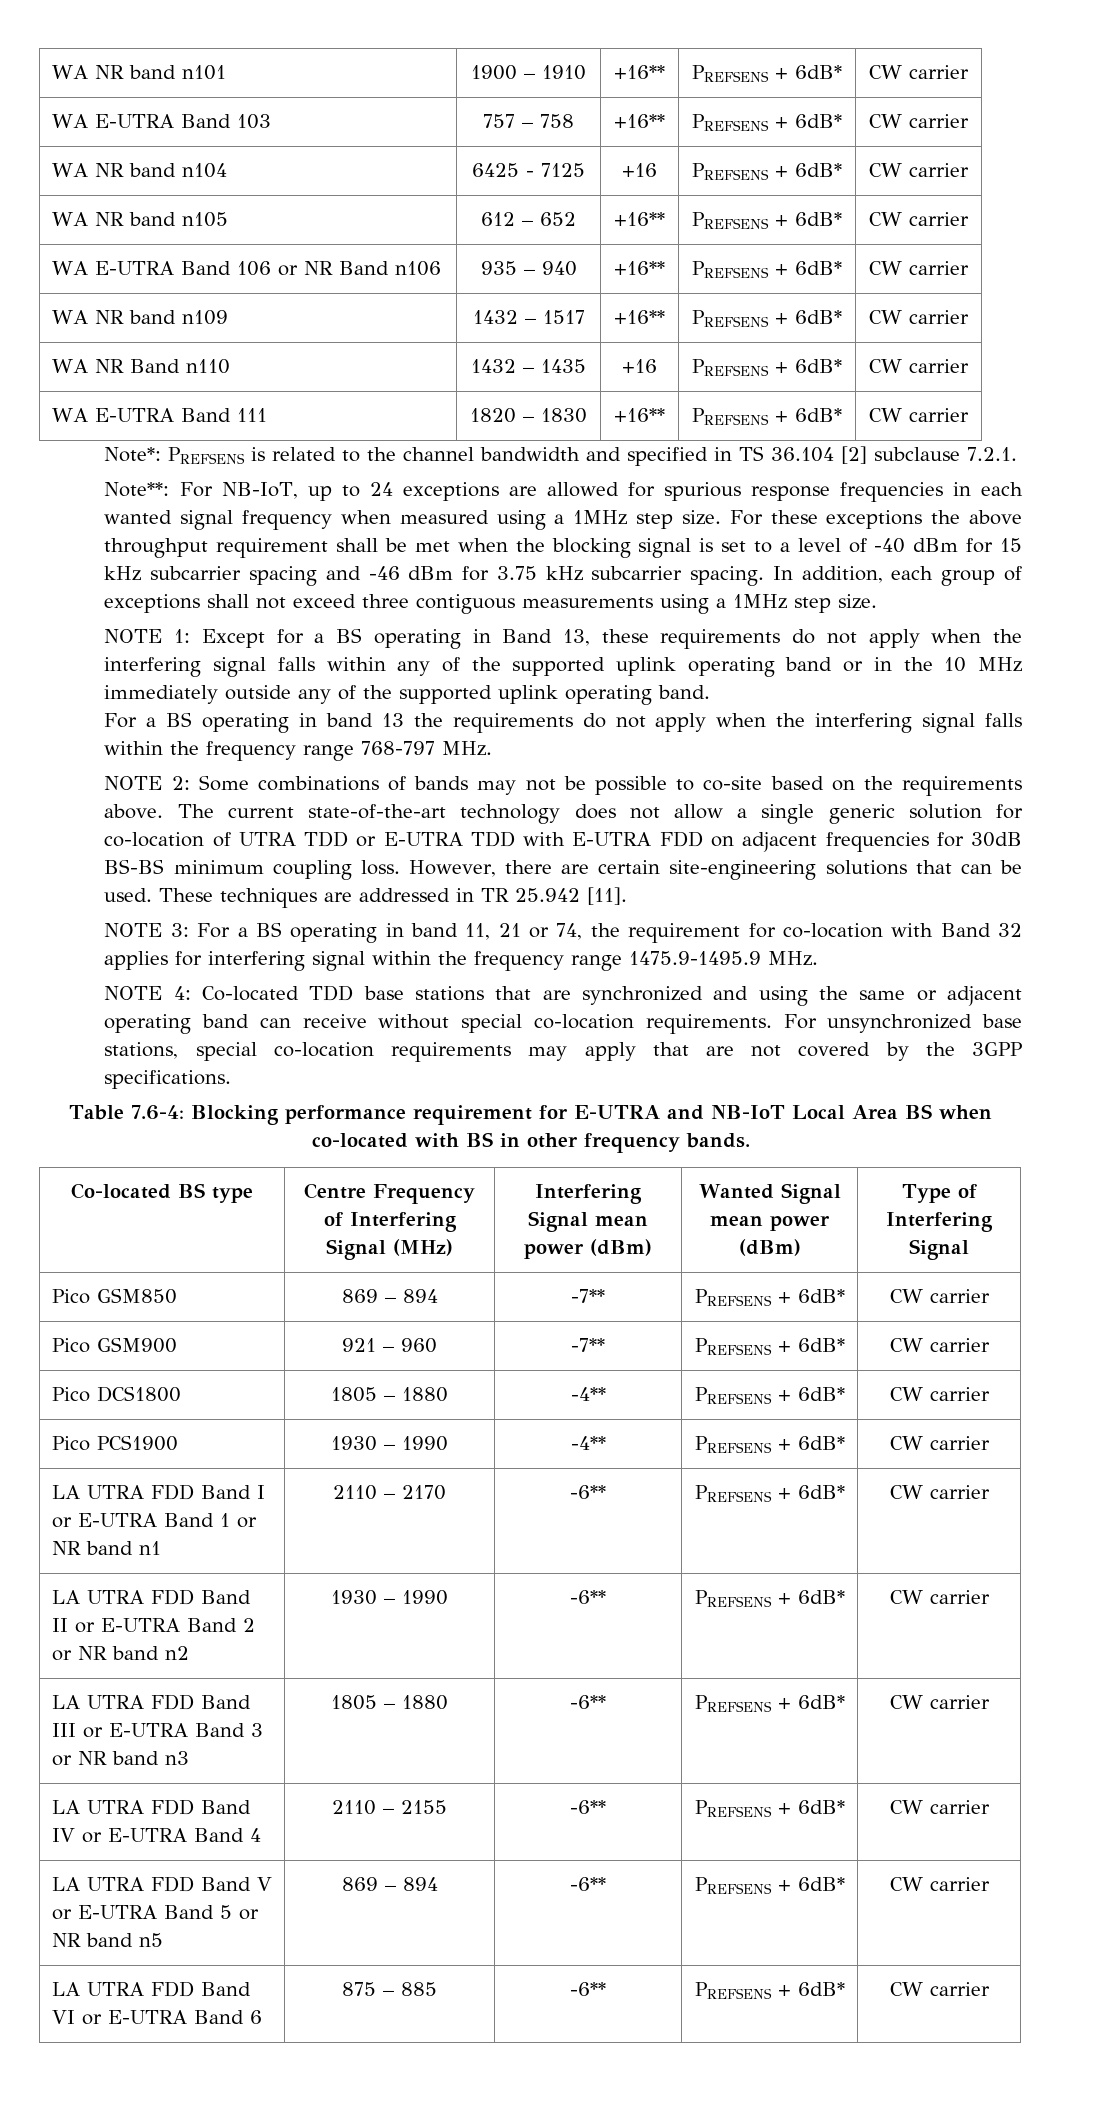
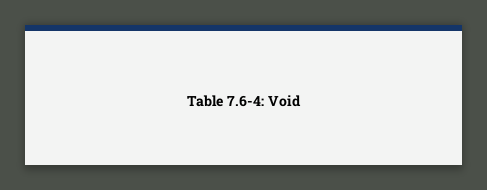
[51,65,226,80] [471,65,586,80] [614,65,665,79] [692,65,842,82] [869,65,969,79] [51,114,271,129] [483,114,574,128] [614,114,665,128] [692,114,842,131] [869,114,969,128] [51,163,227,178] [472,163,585,177] [622,163,657,177] [692,163,842,180] [869,163,969,177] [51,212,228,227] [481,212,576,226] [614,212,665,226] [692,212,842,229] [869,212,969,226] [51,261,441,276] [480,261,577,276] [614,261,665,275] [692,261,842,278] [869,261,969,275] [51,310,228,325] [472,310,585,324] [614,310,665,324] [692,310,842,327] [869,310,969,324] [51,359,230,374] [471,359,586,373] [622,359,657,373] [692,359,842,376] [869,359,969,373] [51,408,267,422] [470,408,587,423] [614,408,665,422] [692,408,842,425] [869,408,969,422] [104,446,1018,466] [104,482,1024,502] [104,510,1022,530] [104,538,1023,558] [104,566,1022,586] [104,594,878,614] [104,628,1022,649] [104,657,1022,677] [104,685,711,705] [104,712,1022,733] [104,741,493,761] [104,775,1022,796] [104,804,1023,824] [104,831,1022,852] [104,859,1022,880] [104,887,628,908] [104,922,1022,943] [104,951,819,971] [104,985,1022,1006] [104,1014,1022,1034] [104,1042,1022,1062] [104,1070,232,1089] [69,1104,992,1125] [311,1132,750,1153] [71,1183,253,1203] [304,1183,475,1204] [323,1212,457,1232] [326,1239,453,1260] [535,1184,642,1204] [528,1211,648,1232] [524,1239,652,1259] [698,1183,841,1204] [710,1215,830,1231] [738,1239,801,1256] [901,1184,977,1203] [886,1212,993,1232] [909,1239,969,1260] [51,1288,177,1304] [341,1289,438,1303] [571,1289,605,1303] [694,1289,845,1306] [889,1289,990,1303] [51,1337,177,1353] [342,1338,437,1353] [571,1338,605,1352] [694,1338,845,1355] [889,1338,990,1352] [51,1386,181,1402] [331,1387,448,1402] [570,1387,606,1401] [694,1387,845,1404] [889,1387,990,1401] [51,1435,178,1451] [331,1436,448,1451] [570,1436,606,1450] [694,1436,845,1453] [889,1436,990,1450] [51,1484,265,1500] [51,1513,257,1528] [51,1541,161,1555] [333,1485,446,1500] [570,1485,606,1499] [694,1485,845,1502] [889,1485,990,1499] [51,1589,251,1605] [51,1618,255,1633] [51,1646,189,1661] [331,1590,448,1605] [570,1590,606,1604] [694,1590,845,1607] [889,1590,990,1604] [51,1694,251,1710] [51,1723,263,1738] [51,1751,189,1766] [331,1695,448,1710] [570,1695,606,1709] [694,1695,845,1712] [889,1695,990,1709] [51,1799,251,1815] [51,1828,261,1843] [332,1800,447,1815] [570,1800,606,1814] [694,1800,845,1817] [889,1800,990,1814] [51,1876,272,1892] [51,1905,259,1920] [51,1933,163,1947] [341,1877,438,1891] [570,1877,606,1891] [694,1877,845,1894] [889,1877,990,1891] [51,1981,251,1997] [51,2010,262,2025] [342,1982,437,1996] [570,1982,606,1996] [694,1982,845,1999] [889,1982,990,1996] WA NR band n101 | 1900 – 1910 | +16** | PREFSENS + 6dB* | CW carrier // WA E-UTRA Band 103 | 757 – 758 | +16** | PREFSENS + 6dB* | CW carrier // WA NR band n104 | 6425 - 7125 | +16 | PREFSENS + 6dB* | CW carrier // WA NR band n105 | 612 – 652 | +16** | PREFSENS + 6dB* | CW carrier // WA E-UTRA Band 106 or NR Band n106 | 935 – 940 | +16** | PREFSENS + 6dB* | CW carrier // WA NR band n109 | 1432 – 1517 | +16** | PREFSENS + 6dB* | CW carrier // WA NR Band n110 | 1432 – 1435 | +16 | PREFSENS + 6dB* | CW carrier // WA E-UTRA Band 111 | 1820 – 1830 | +16** | PREFSENS + 6dB* | CW carrier // Note*: PREFSENS is related to the channel bandwidth and specified in TS 36.104 [2] subclause 7.2.1. // Note**: For NB-IoT, up to 24 exceptions are allowed for spurious response frequencies in each wanted signal frequency when measured using a 1MHz step size. For these exceptions the above throughput requirement shall be met when the blocking signal is set to a level of -40 dBm for 15 kHz subcarrier spacing and -46 dBm for 3.75 kHz subcarrier spacing. In addition, each group of exceptions shall not exceed three contiguous measurements using a 1MHz step size. // NOTE 1: Except for a BS operating in Band 13, these requirements do not apply when the interfering signal falls within any of the supported uplink operating band or in the 10 MHz immediately outside any of the supported uplink operating band. // For a BS operating in band 13 the requirements do not apply when the interfering signal falls within the frequency range 768-797 MHz. // NOTE 2: Some combinations of bands may not be possible to co-site based on the requirements above. The current state-of-the-art technology does not allow a single generic solution for co-location of UTRA TDD or E-UTRA TDD with E-UTRA FDD on adjacent frequencies for 30dB BS-BS minimum coupling loss. However, there are certain site-engineering solutions that can be used. These techniques are addressed in TR 25.942 [11]. // NOTE 3: For a BS operating in band 11, 21 or 74, the requirement for co-location with Band 32 applies for interfering signal within the frequency range 1475.9-1495.9 MHz. // NOTE 4: Co-located TDD base stations that are synchronized and using the same or adjacent operating band can receive without special co-location requirements. For unsynchronized base stations, special co-location requirements may apply that are not covered by the 3GPP specifications. // Table 7.6-4: Blocking performance requirement for E-UTRA and NB-IoT Local Area BS when co-located with BS in other frequency bands. // Co-located BS type | Centre Frequency of Interfering Signal (MHz) | Interfering Signal mean power (dBm) | Wanted Signal mean power (dBm) | Type of Interfering Signal // Pico GSM850 | 869 – 894 | -7** | PREFSENS + 6dB* | CW carrier // Pico GSM900 | 921 – 960 | -7** | PREFSENS + 6dB* | CW carrier // Pico DCS1800 | 1805 – 1880 | -4** | PREFSENS + 6dB* | CW carrier // Pico PCS1900 | 1930 – 1990 | -4** | PREFSENS + 6dB* | CW carrier // LA UTRA FDD Band I or E-UTRA Band 1 or NR band n1 | 2110 – 2170 | -6** | PREFSENS + 6dB* | CW carrier // LA UTRA FDD Band II or E-UTRA Band 2 or NR band n2 | 1930 – 1990 | -6** | PREFSENS + 6dB* | CW carrier // LA UTRA FDD Band III or E-UTRA Band 3 or NR band n3 | 1805 – 1880 | -6** | PREFSENS + 6dB* | CW carrier // LA UTRA FDD Band IV or E-UTRA Band 4 | 2110 – 2155 | -6** | PREFSENS + 6dB* | CW carrier // LA UTRA FDD Band V or E-UTRA Band 5 or NR band n5 | 869 – 894 | -6** | PREFSENS + 6dB* | CW carrier // LA UTRA FDD Band VI or E-UTRA Band 6 | 875 – 885 | -6** | PREFSENS + 6dB* | CW carrier -> [187,95,301,107] Table 7.6-4: Void

